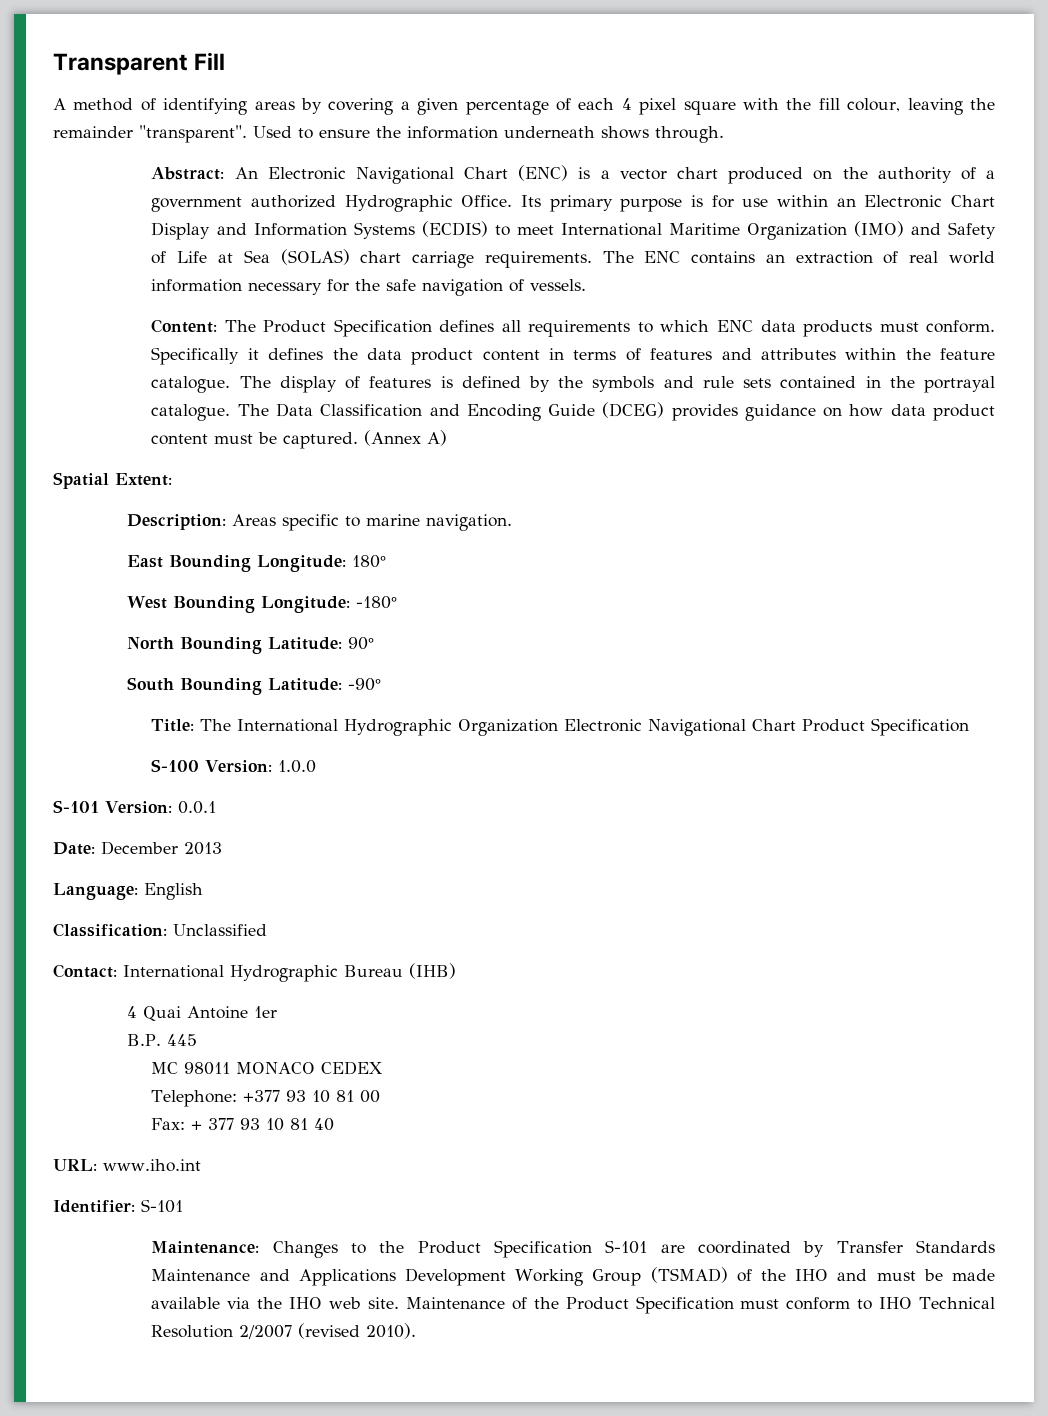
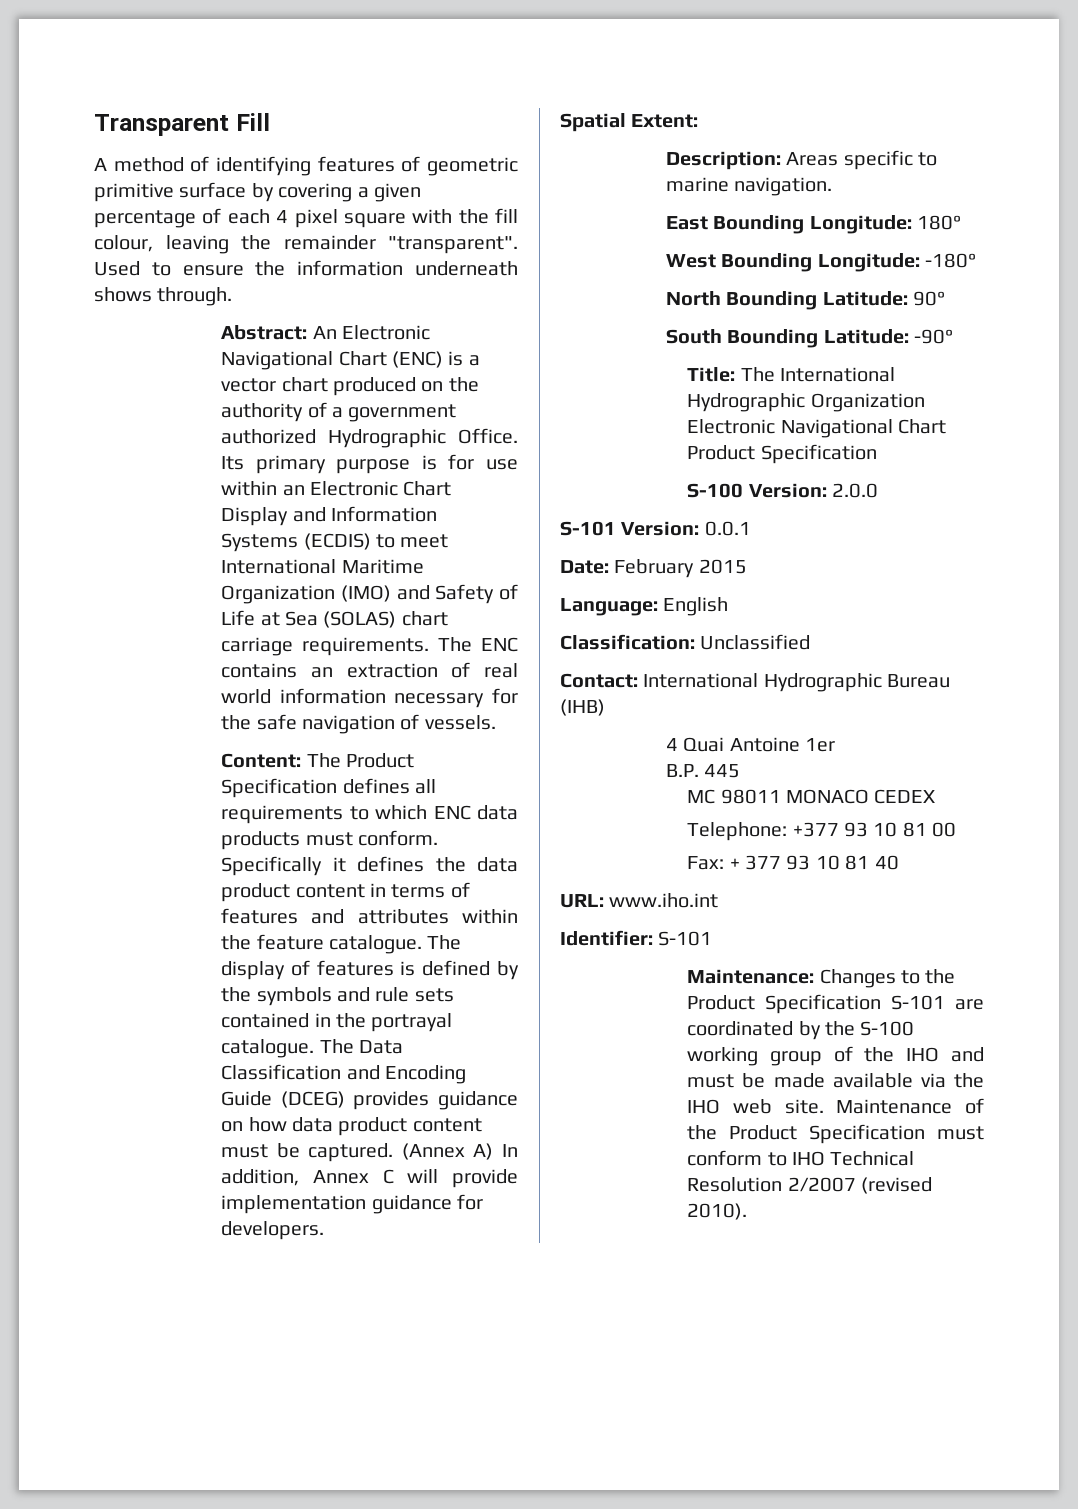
[254,101,295,110] areas -> [317,156,518,176] [94,182,247,202] features of geometric primitive surface
(448, 438) none -> [502,1144,518,1157] [221,1169,518,1188] [221,1194,483,1214] [221,1221,325,1240] In addition, Annex C will provide implementation guidance for developers.
[278,760,317,773] 1.0.0 -> [832,483,878,498] 2.0.0
[101,841,222,855] December 2013 -> [614,559,747,578] February 2015
[836,1240,995,1253] [151,1267,728,1286] Transfer Standards Maintenance and Applications Development Working Group (TSMAD) -> [825,1021,915,1036] [687,1047,822,1066] the S-100 working group

